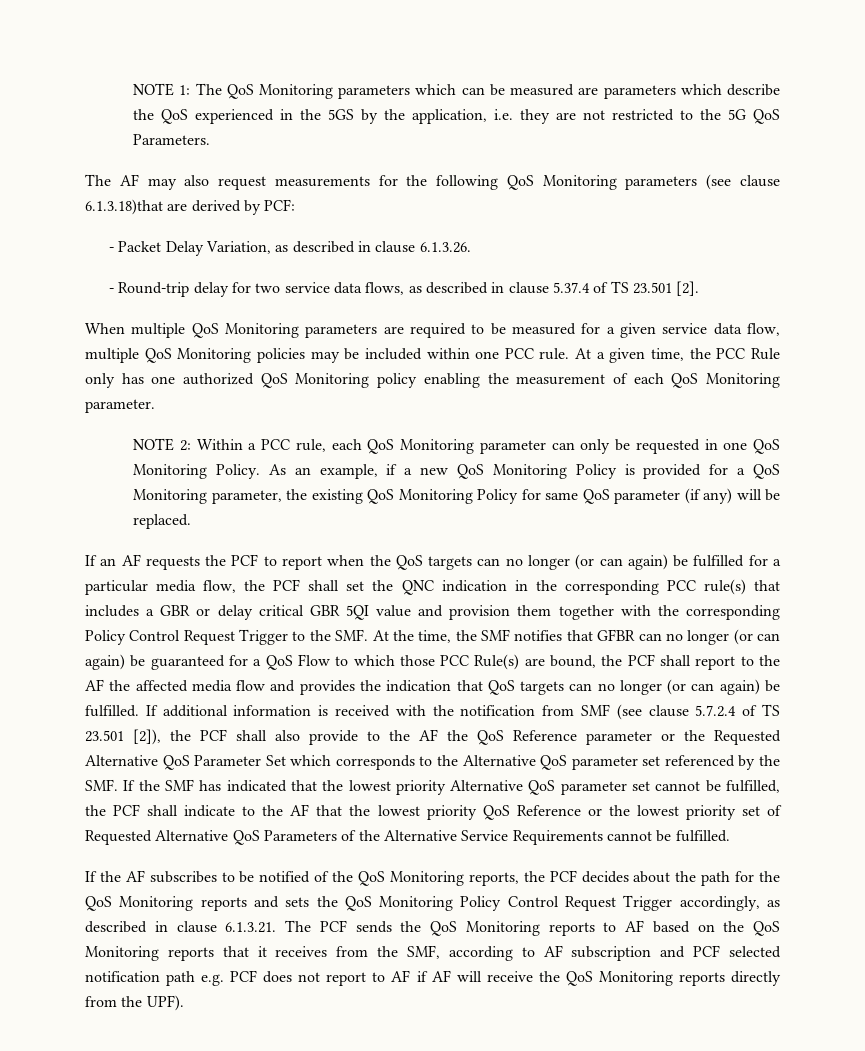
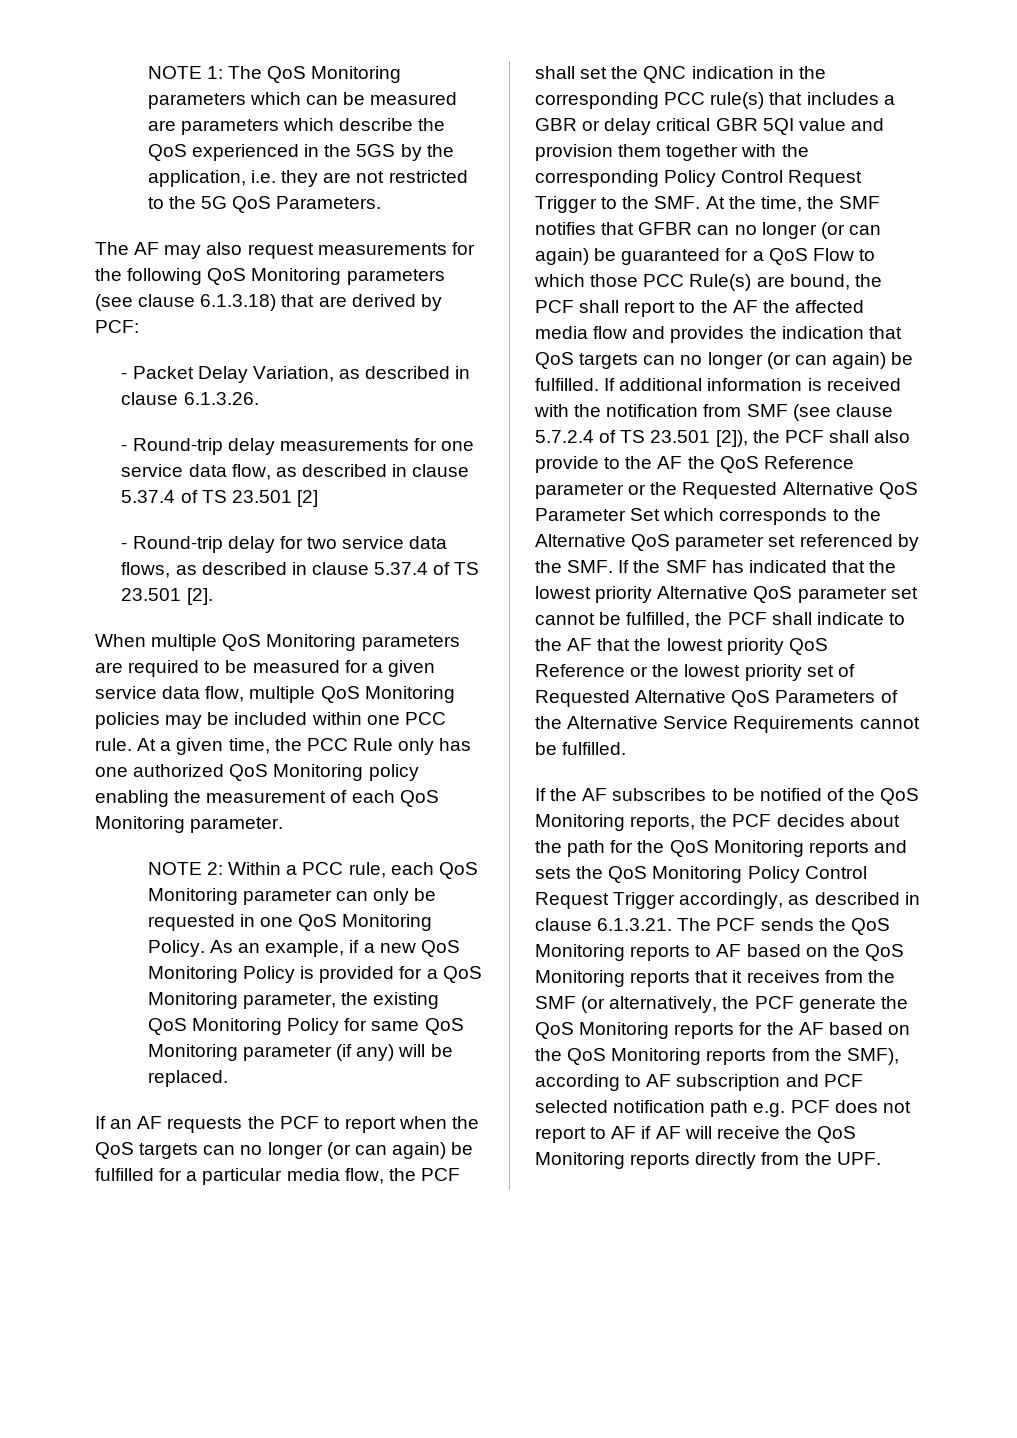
[85,199,163,215] 6.1.3.18)that -> [200,294,315,311] 6.1.3.18) that
(471, 247) none -> [121,438,475,455] [121,464,470,480] [121,490,318,507] // - Round-trip delay measurements for one service data flow, as described in clause 5.37.4 of TS 23.501 [2]
(610, 496) none -> [147,1044,238,1061] Monitoring
[407,945,440,959] SMF, -> [535,996,908,1013] [535,1022,910,1039] [535,1048,899,1065] SMF (or alternatively, the PCF generate the QoS Monitoring reports for the AF based on the QoS Monitoring reports from the SMF),
[146,995,184,1011] UPF). -> [836,1152,881,1165] UPF.

